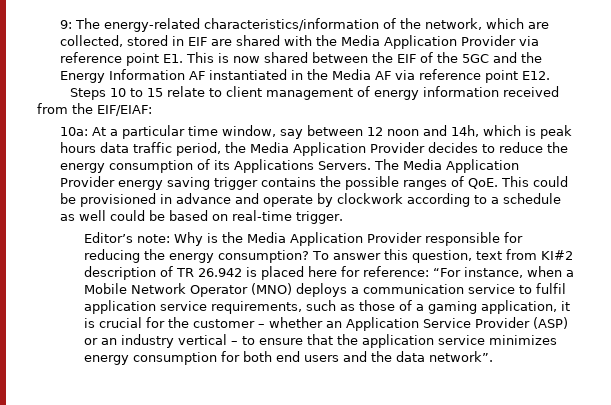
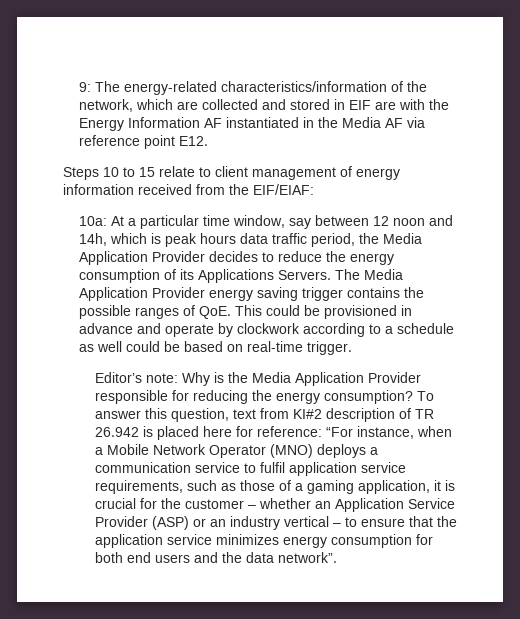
[60,35,124,47] collected, -> [201,99,286,110] collected and
[236,35,281,46] shared -> (396, 105) none
[341,35,540,49] [60,52,543,66] Media Application Provider via reference point E1. This is now shared between the EIF of the 5GC and the -> (449, 104) none

